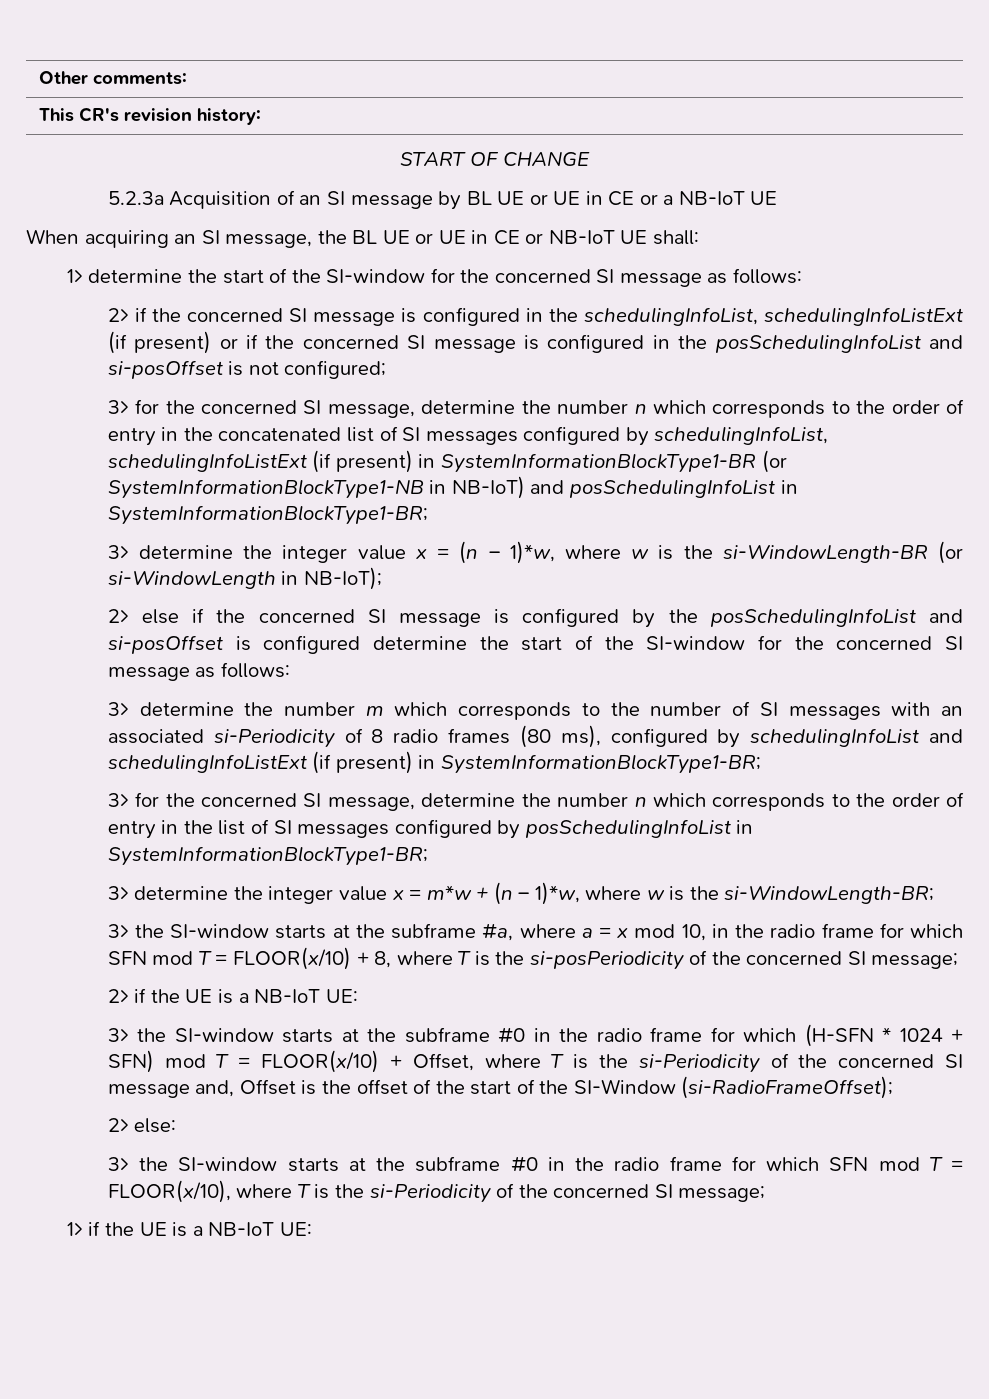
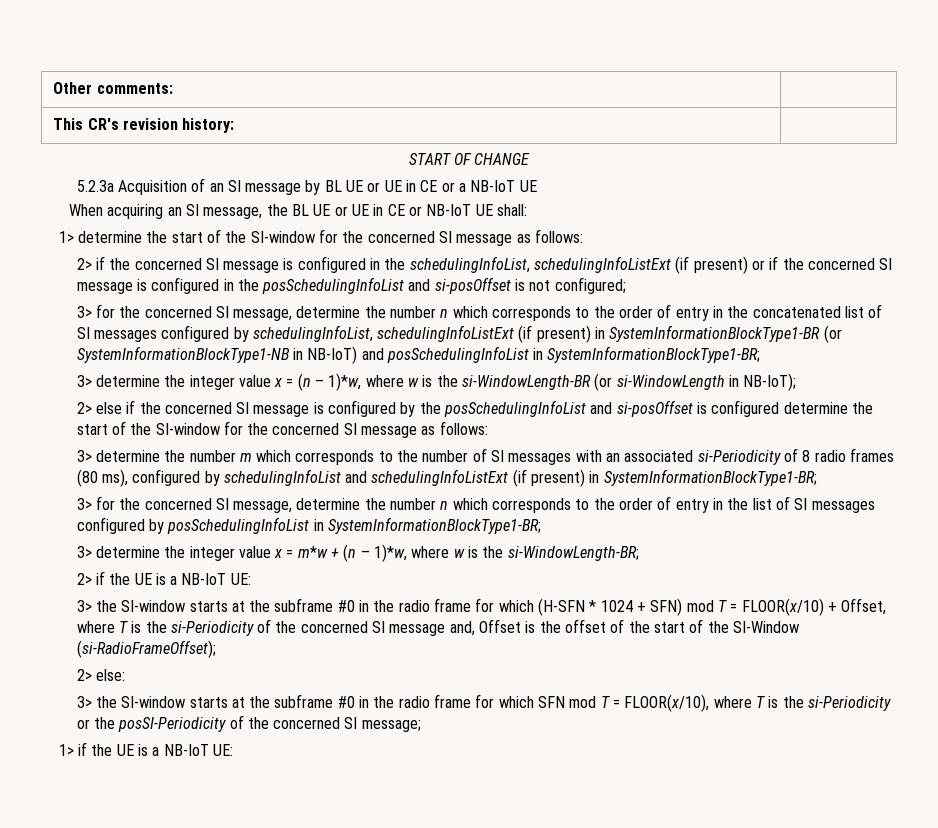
[107,923,963,941] [107,947,959,970] // 3> the SI-window starts at the subframe #a, where a = x mod 10, in the radio frame for which SFN mod T = FLOOR(x/10) + 8, where T is the si-posPeriodicity of the concerned SI message; -> (639, 553) none
(491, 1193) none -> [76,717,227,732] or the posSI-Periodicity

